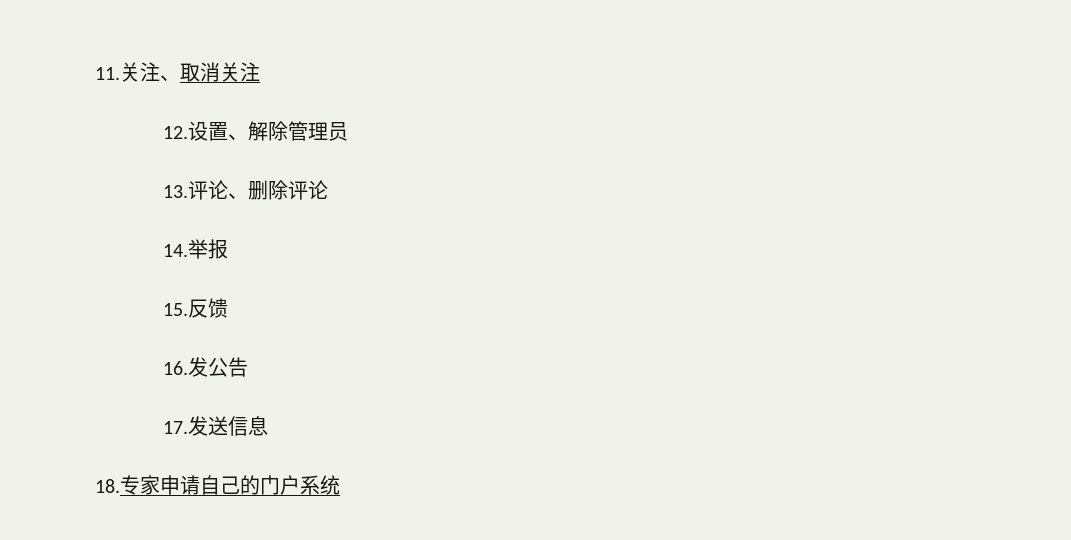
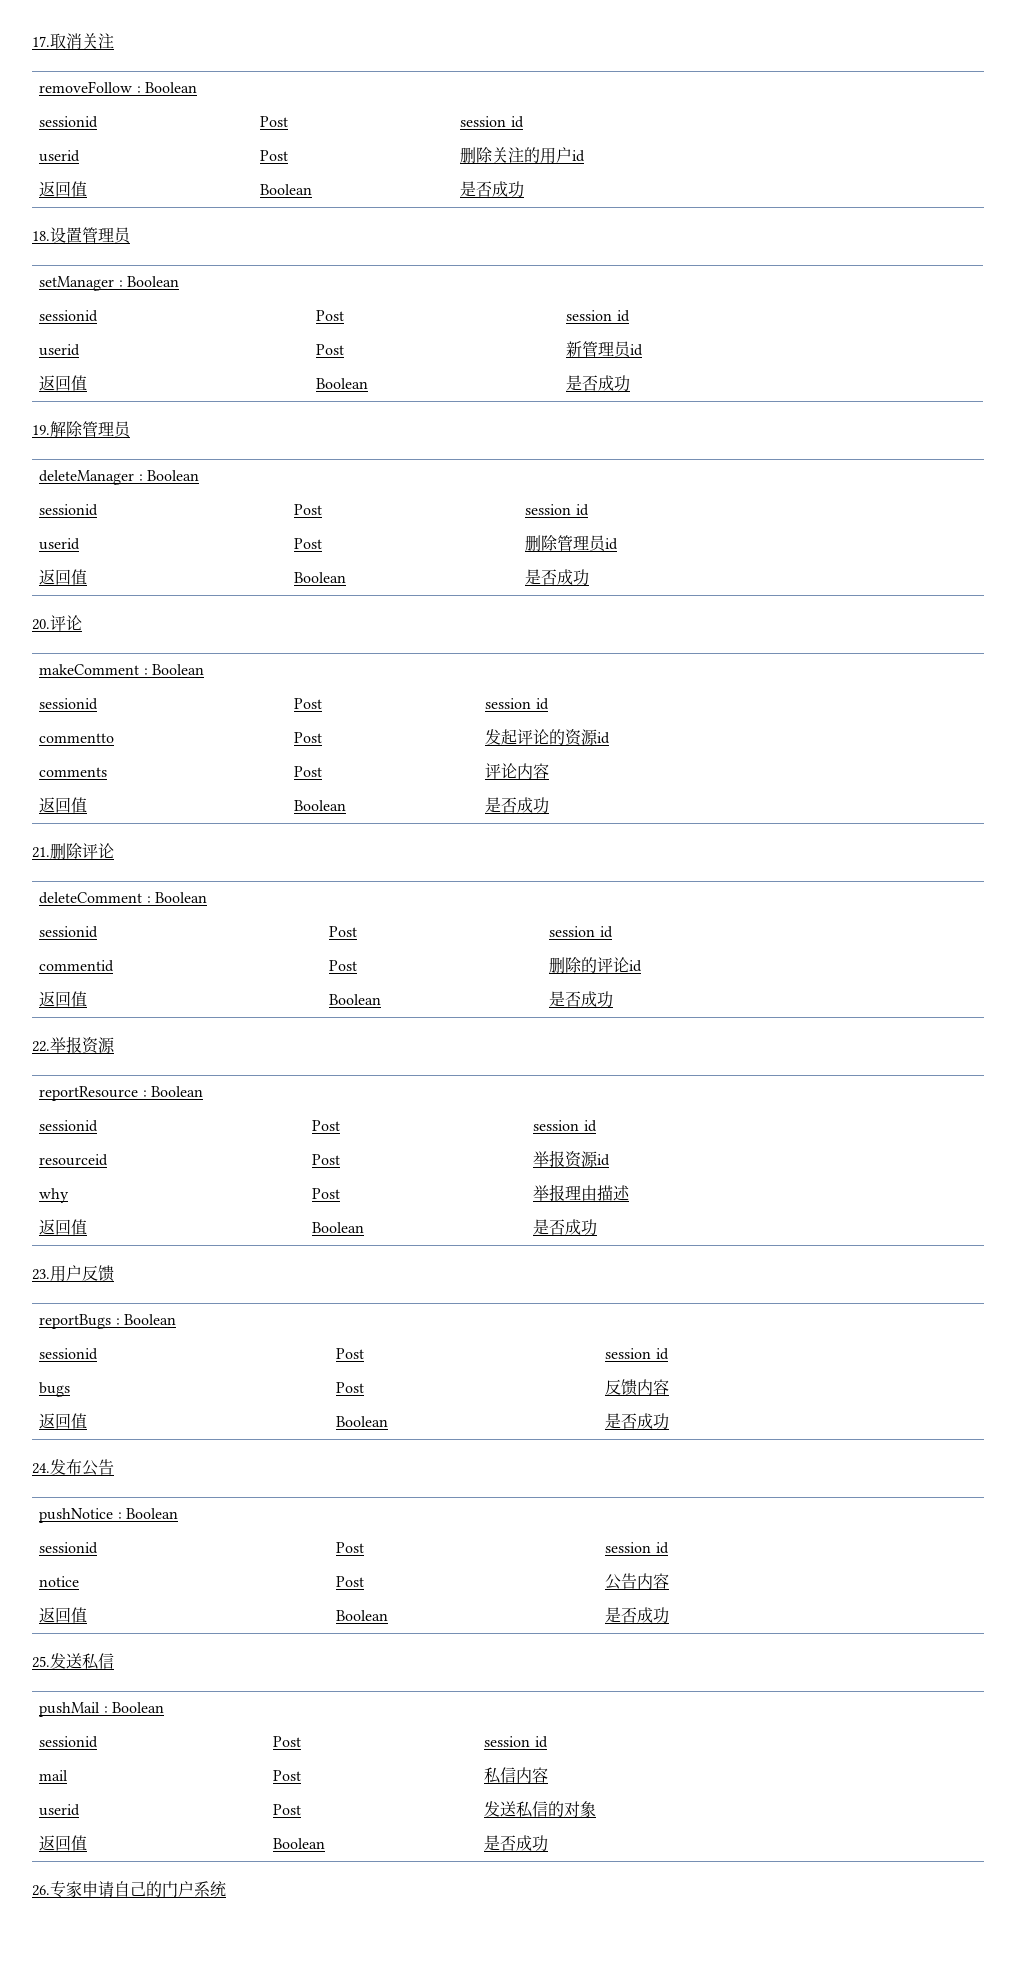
[95,62,180,82] 11.关注、 -> [32,36,50,47] 17.
[162,121,348,141] [162,180,328,200] [162,239,228,259] [162,298,228,318] [162,357,248,377] [162,416,268,436] [95,479,120,493] // 12.设置、解除管理员 // 13.评论、删除评论 // 14.举报 // 15.反馈 // 16.发公告 // 17.发送信息 // 18. -> [39,81,197,93] [39,116,99,128] [260,116,289,127] [460,116,524,128] [39,150,81,162] [260,150,289,161] [460,147,586,164] [39,181,88,197] [260,184,313,195] [460,181,525,198] [32,227,131,244] [39,276,179,291] [39,310,99,322] [316,310,345,321] [566,310,630,322] [39,344,81,356] [316,344,345,355] [566,341,644,358] [39,375,88,391] [316,378,369,389] [566,375,631,392] [32,421,131,438] [39,470,199,485] [39,504,99,516] [294,504,323,515] [525,504,589,516] [39,538,81,550] [294,538,323,549] [525,535,619,552] [39,569,88,585] [294,572,347,583] [525,569,590,586] [32,615,82,631] [39,664,204,675] [39,698,99,710] [294,698,323,709] [485,698,549,710] [39,733,115,743] [294,732,323,743] [485,729,611,746] [39,767,108,777] [294,766,323,777] [485,763,550,779] [39,797,88,813] [294,800,347,811] [485,797,550,814] [32,843,114,859] [39,892,207,904] [39,926,99,938] [329,926,358,937] [549,926,613,938] [39,960,115,972] [329,960,358,971] [549,957,643,973] [39,991,88,1007] [329,994,382,1005] [549,991,614,1008] [32,1036,115,1054] [39,1086,203,1101] [39,1120,99,1132] [312,1120,341,1131] [533,1120,597,1132] [39,1154,109,1166] [312,1154,341,1165] [533,1150,611,1168] [39,1188,70,1203] [312,1188,341,1199] [533,1184,631,1201] [39,1219,88,1235] [312,1222,365,1233] [533,1219,598,1236] [32,1265,114,1282] [39,1314,176,1329] [39,1348,99,1360] [336,1348,365,1359] [605,1348,669,1360] [39,1382,71,1397] [336,1382,365,1393] [605,1379,670,1396] [39,1413,88,1429] [336,1416,389,1427] [605,1413,670,1430] [32,1459,114,1476] [39,1508,178,1523] [39,1542,99,1554] [336,1542,365,1553] [605,1542,669,1554] [39,1576,80,1587] [336,1576,365,1587] [605,1573,670,1590] [39,1607,88,1623] [336,1610,389,1621] [605,1607,670,1624] [32,1653,114,1670] [39,1702,164,1717] [39,1736,99,1748] [273,1736,302,1747] [484,1736,548,1748] [39,1770,69,1781] [273,1770,302,1781] [484,1767,549,1784] [39,1804,81,1816] [273,1804,302,1815] [484,1801,597,1818] [39,1835,88,1851] [273,1838,326,1849] [484,1835,549,1852] [32,1885,50,1896] // removeFollow : Boolean // sessionid | Post | session id // userid | Post | 删除关注的用户id // 返回值 | Boolean | 是否成功 // 18.设置管理员 // setManager : Boolean // sessionid | Post | session id // userid | Post | 新管理员id // 返回值 | Boolean | 是否成功 // 19.解除管理员 // deleteManager : Boolean // sessionid | Post | session id // userid | Post | 删除管理员id // 返回值 | Boolean | 是否成功 // 20.评论 // makeComment : Boolean // sessionid | Post | session id // commentto | Post | 发起评论的资源id // comments | Post | 评论内容 // 返回值 | Boolean | 是否成功 // 21.删除评论 // deleteComment : Boolean // sessionid | Post | session id // commentid | Post | 删除的评论id // 返回值 | Boolean | 是否成功 // 22.举报资源 // reportResource : Boolean // sessionid | Post | session id // resourceid | Post | 举报资源id // why | Post | 举报理由描述 // 返回值 | Boolean | 是否成功 // 23.用户反馈 // reportBugs : Boolean // sessionid | Post | session id // bugs | Post | 反馈内容 // 返回值 | Boolean | 是否成功 // 24.发布公告 // pushNotice : Boolean // sessionid | Post | session id // notice | Post | 公告内容 // 返回值 | Boolean | 是否成功 // 25.发送私信 // pushMail : Boolean // sessionid | Post | session id // mail | Post | 私信内容 // userid | Post | 发送私信的对象 // 返回值 | Boolean | 是否成功 // 26.

